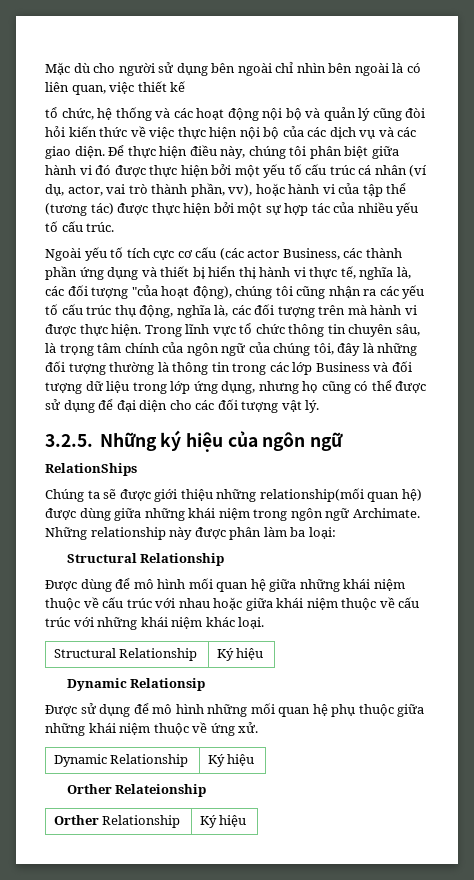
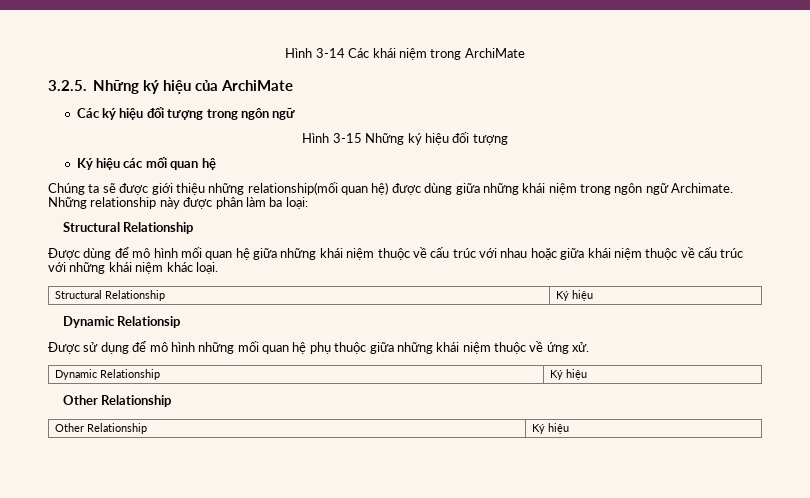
[45,62,421,76] [45,81,186,95] [45,107,426,121] [45,126,417,139] [45,145,399,159] [45,164,428,178] [45,183,407,197] [45,202,419,216] [45,221,115,232] [45,247,402,261] [45,266,411,280] [45,285,425,299] [45,304,417,318] [45,323,420,337] [45,342,418,356] [45,361,412,375] [45,380,427,394] [45,399,320,413] Mặc dù cho người sử dụng bên ngoài chỉ nhìn bên ngoài là có liên quan, việc thiết kế // tổ chức, hệ thống và các hoạt động nội bộ và quản lý cũng đòi hỏi kiến thức về việc thực hiện nội bộ của các dịch vụ và các giao diện. Để thực hiện điều này, chúng tôi phân biệt giữa hành vi đó được thực hiện bởi một yếu tố cấu trúc cá nhân (ví dụ, actor, vai trò thành phần, vv), hoặc hành vi của tập thể (tương tác) được thực hiện bởi một sự hợp tác của nhiều yếu tố cấu trúc. // Ngoài yếu tố tích cực cơ cấu (các actor Business, các thành phần ứng dụng và thiết bị hiển thị hành vi thực tế, nghĩa là, các đối tượng "của hoạt động), chúng tôi cũng nhận ra các yếu tố cấu trúc thụ động, nghĩa là, các đối tượng trên mà hành vi được thực hiện. Trong lĩnh vực tổ chức thông tin chuyên sâu, là trọng tâm chính của ngôn ngữ của chúng tôi, đây là những đối tượng thường là thông tin trong các lớp Business và đối tượng dữ liệu trong lớp ứng dụng, nhưng họ cũng có thể được sử dụng để đại diện cho các đối tượng vật lý. -> [285,48,525,60] Hình 3-14 Các khái niệm trong ArchiMate
[262,432,344,451] [45,463,137,476] ngôn ngữ // RelationShips -> [221,80,294,91] [76,107,296,120] [302,132,508,145] [76,157,216,170] ArchiMate // Các ký hiệu đối tượng trong ngôn ngữ // Hình 3-15 Những ký hiệu đối tượng // Ký hiệu các mối quan hệ
[66,784,207,797] [53,815,99,825] Orther Relateionship // Orther -> [62,395,172,407] [55,423,85,432] Other Relationship // Other

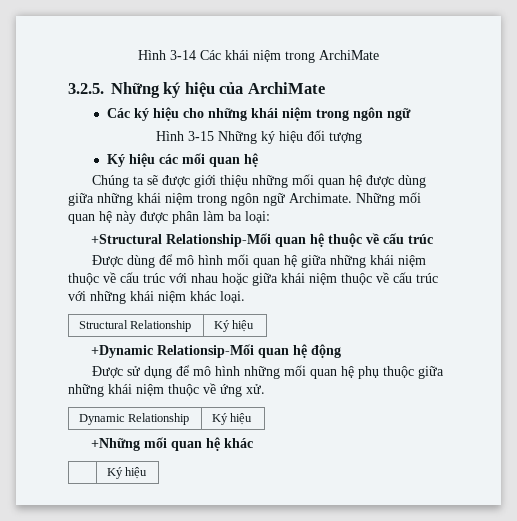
[146,107,204,120] đối tượng -> [182,107,312,121] cho những khái niệm
[247,182,389,195] relationship(mối quan hệ) -> [292,174,363,188] mối quan hệ
[90,197,157,209] relationship -> [399,192,421,203] [68,211,112,224] mối quan hệ
[62,222,194,234] Structural Relationship -> [91,233,434,247] +Structural Relationship-Mối quan hệ thuộc về cấu trúc
[62,316,181,328] Dynamic Relationsip -> [91,344,342,358] +Dynamic Relationsip-Mối quan hệ động
[62,395,172,407] [55,423,148,434] Other Relationship // Other Relationship -> [91,437,254,451] +Những mối quan hệ khác //

